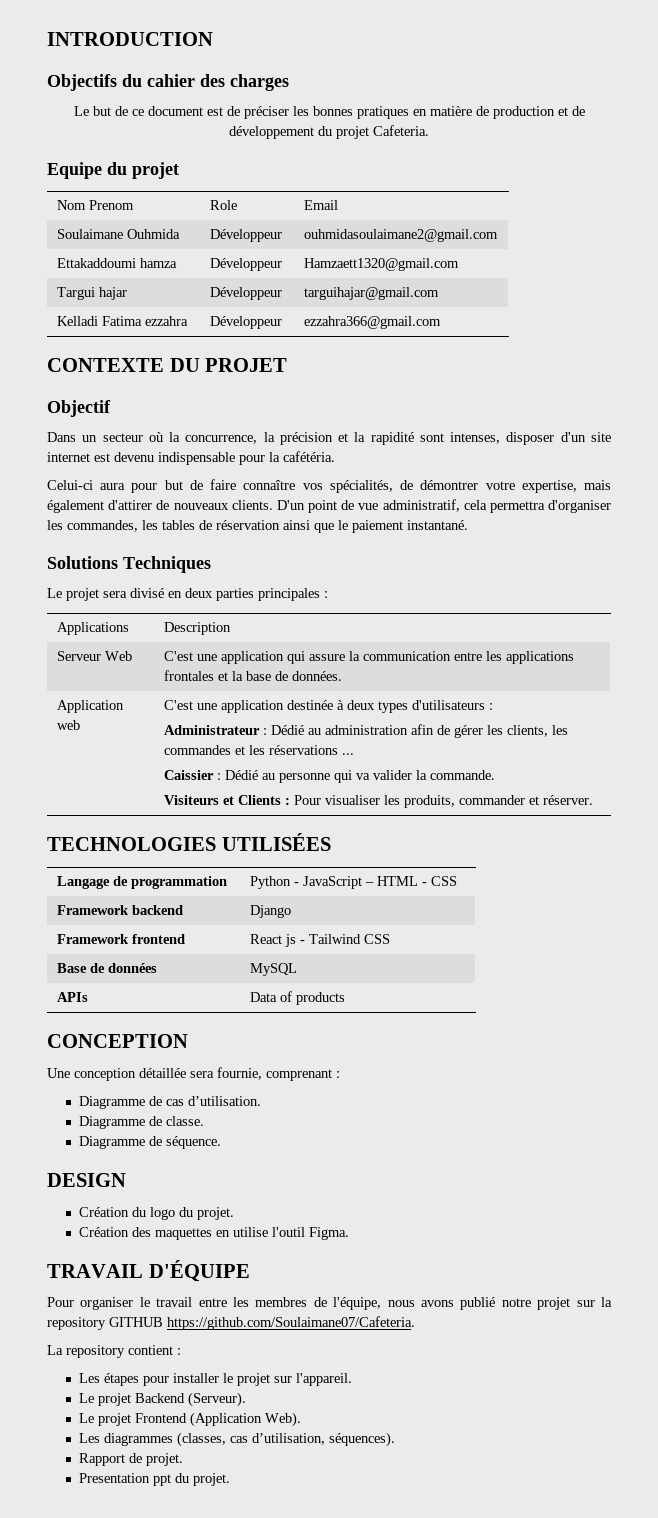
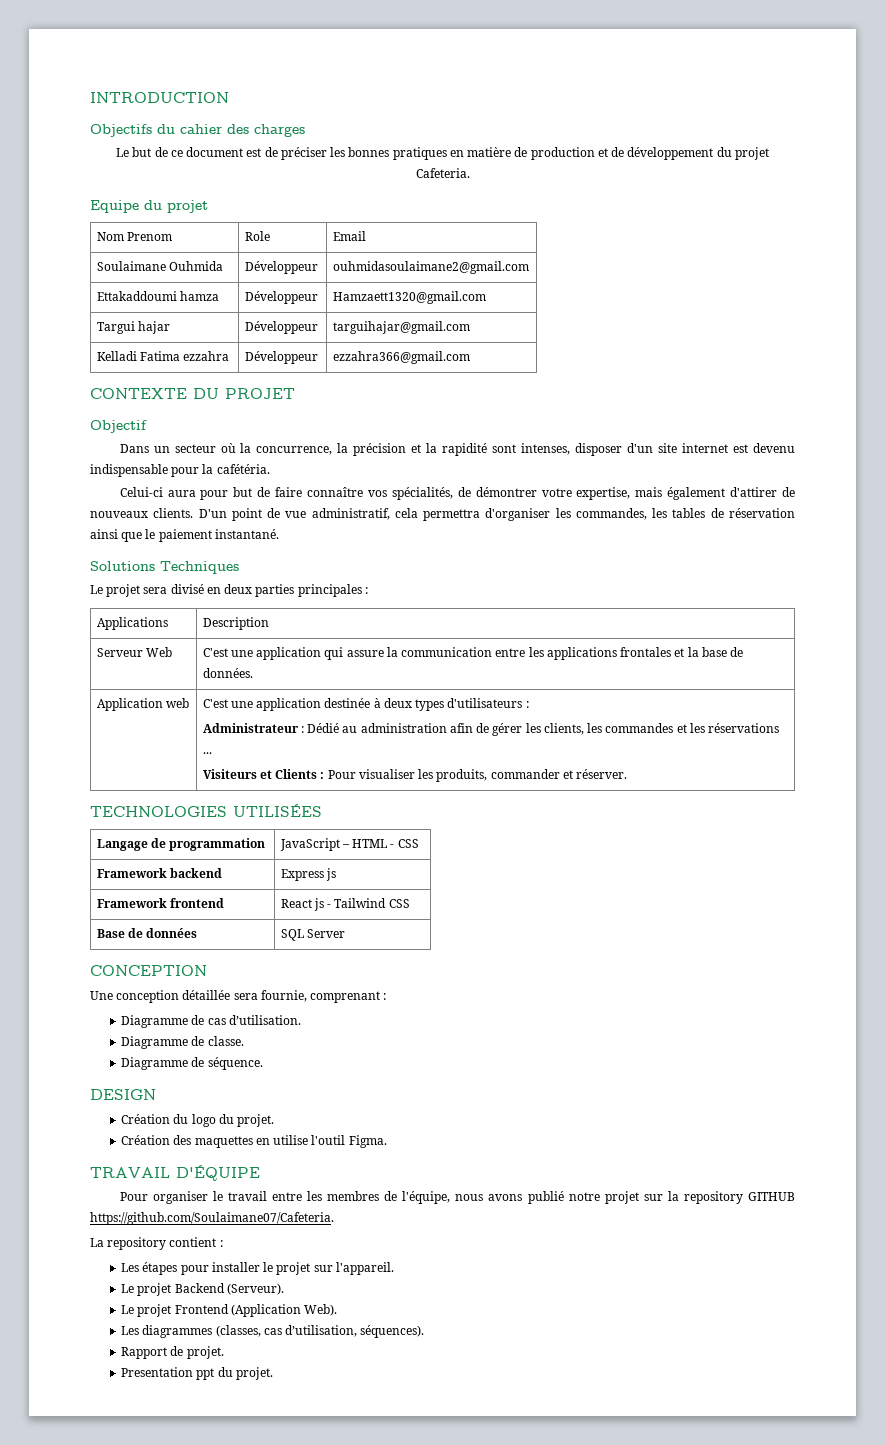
[164,770,496,783] // Caissier : Dédié au personne qui va valider la commande. -> (212, 753) none
[250,876,300,889] Python - -> (266, 844) none
[250,905,292,918] Django -> [280,868,336,881] Express js
[250,963,298,976] [57,992,89,1002] [250,991,346,1005] MySQL // APIs | Data of products -> [280,929,345,941] SQL Server

